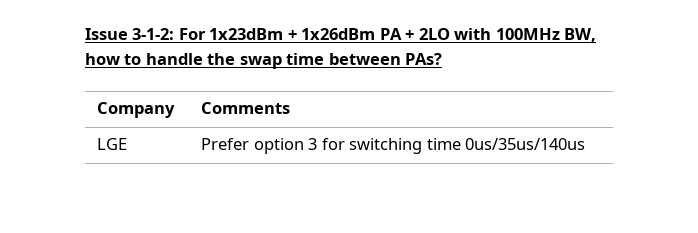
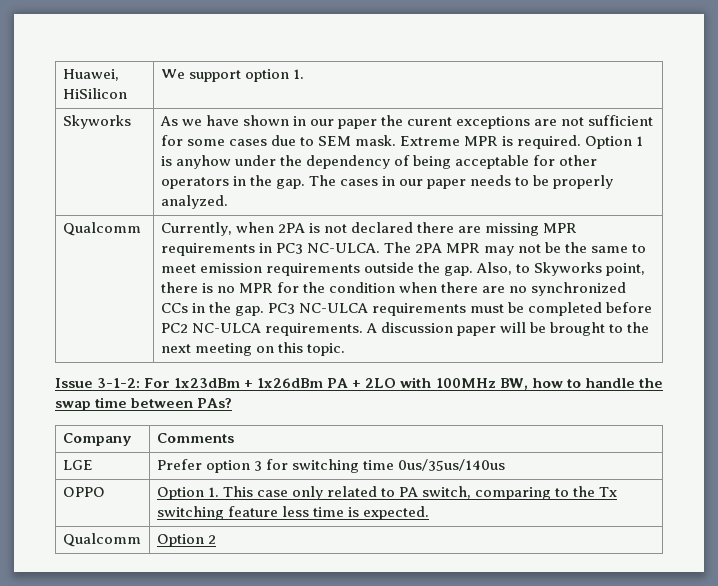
(85, 34) none -> [62,69,119,81] [62,88,127,99] [160,69,304,82] [62,115,131,129] [159,115,654,129] [160,135,644,149] [160,155,598,169] [160,175,614,189] [160,195,228,209] [62,222,141,236] [160,222,578,236] [160,242,647,256] [160,262,646,276] [160,282,627,296] [160,302,653,316] [160,322,650,336] [160,342,345,356] Huawei, HiSilicon | We support option 1. // Skyworks | As we have shown in our paper the curent exceptions are not sufficient for some cases due to SEM mask. Extreme MPR is required. Option 1 is anyhow under the dependency of being acceptable for other operators in the gap. The cases in our paper needs to be properly analyzed. // Qualcomm | Currently, when 2PA is not declared there are missing MPR requirements in PC3 NC-ULCA. The 2PA MPR may not be the same to meet emission requirements outside the gap. Also, to Skyworks point, there is no MPR for the condition when there are no synchronized CCs in the gap. PC3 NC-ULCA requirements must be completed before PC2 NC-ULCA requirements. A discussion paper will be brought to the next meeting on this topic. //
(586, 144) none -> [62,487,105,497] [156,486,618,500] [156,506,429,520] [62,533,141,547] [156,534,216,547] // OPPO | Option 1. This case only related to PA switch, comparing to the Tx switching feature less time is expected. // Qualcomm | Option 2

